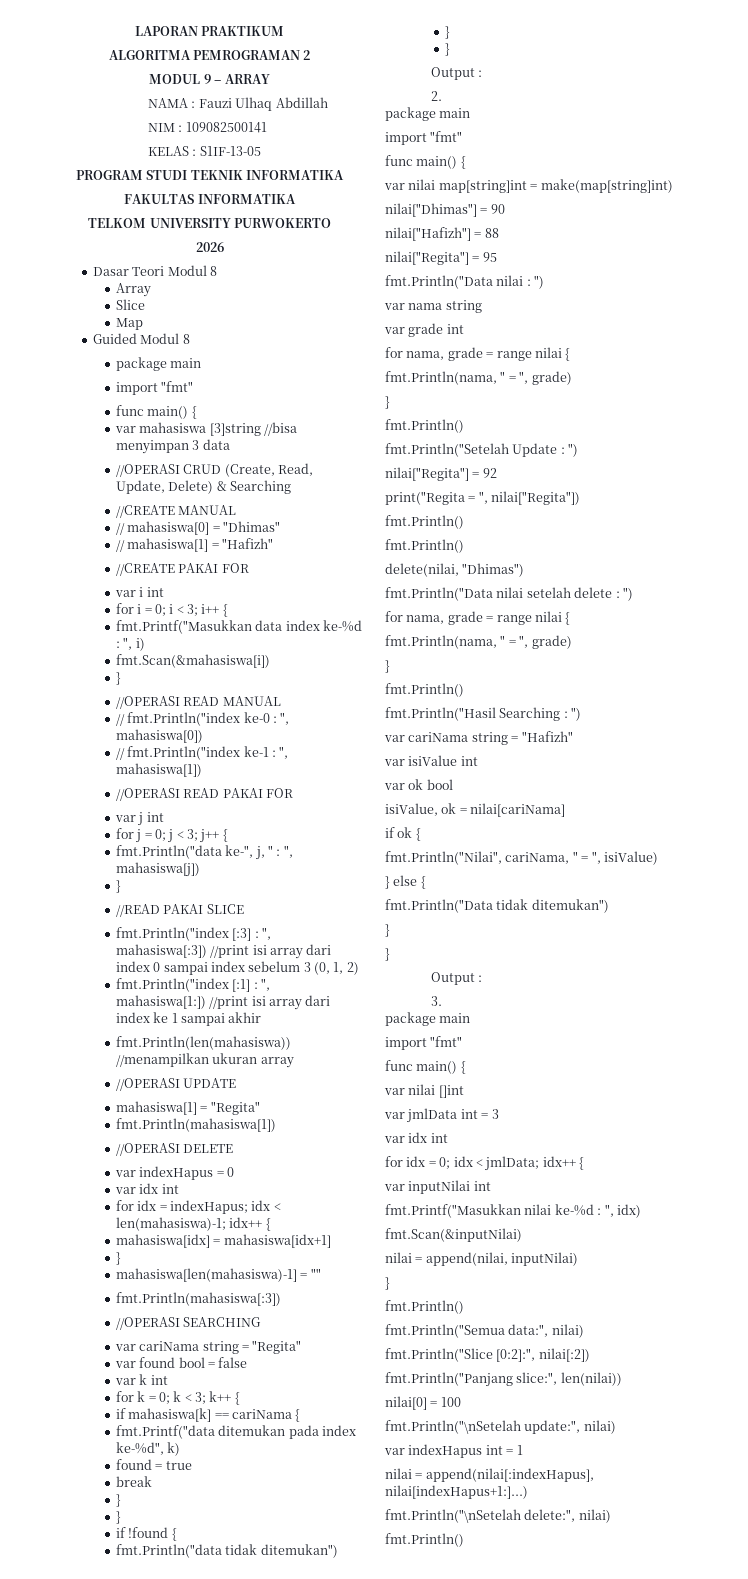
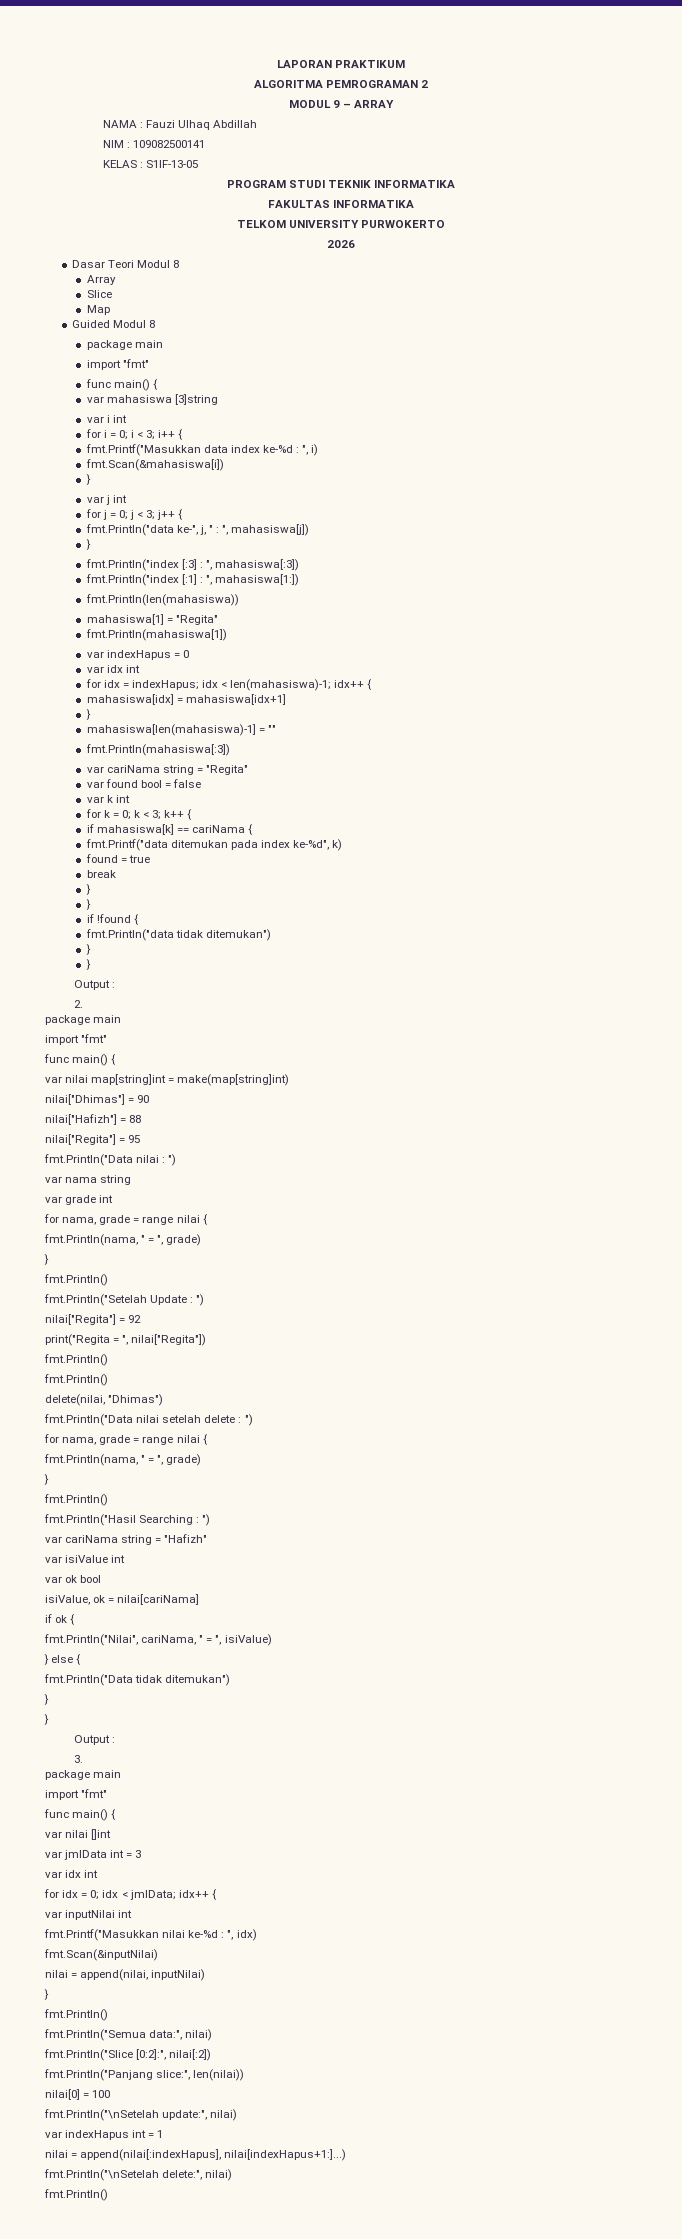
[263,422,297,436] [115,439,230,454] [115,463,313,477] [115,480,291,494] [115,505,237,518] [115,521,280,535] [115,538,273,552] [115,563,249,576] //bisa menyimpan 3 data // //OPERASI CRUD (Create, Read, Update, Delete) & Searching // //CREATE MANUAL // // mahasiswa[0] = "Dhimas" // // mahasiswa[1] = "Hafizh" // //CREATE PAKAI FOR -> (218, 399) none
[115,696,281,709] [115,712,290,726] [115,729,203,743] [115,746,289,760] [115,763,202,777] [115,788,293,801] // //OPERASI READ MANUAL // // fmt.Println("index ke-0 : ", mahasiswa[0]) // // fmt.Println("index ke-1 : ", mahasiswa[1]) // //OPERASI READ PAKAI FOR -> (91, 479) none
[115,904,244,917] // //READ PAKAI SLICE -> (91, 544) none
[210,944,332,959] [115,961,359,975] //print isi array dari index 0 sampai index sebelum 3 (0, 1, 2) -> (300, 565) none
[209,995,331,1010] [115,1012,262,1026] [115,1036,291,1050] [115,1053,294,1068] [115,1078,237,1091] //print isi array dari index ke 1 sampai akhir // fmt.Println(len(mahasiswa)) //menampilkan ukuran array // //OPERASI UPDATE -> [85,594,239,606] // fmt.Println(len(mahasiswa))
[115,1143,234,1156] // //OPERASI DELETE -> (227, 635) none
[115,1317,262,1330] // //OPERASI SEARCHING -> (230, 750) none

